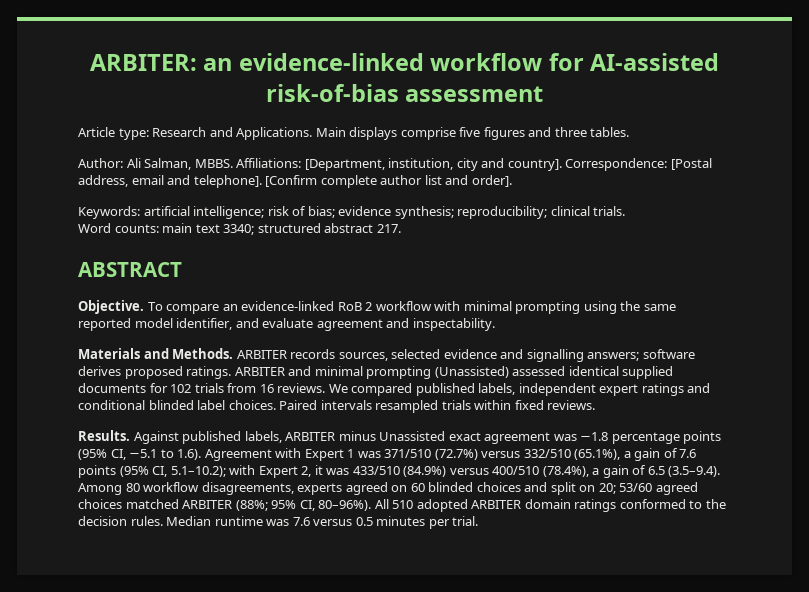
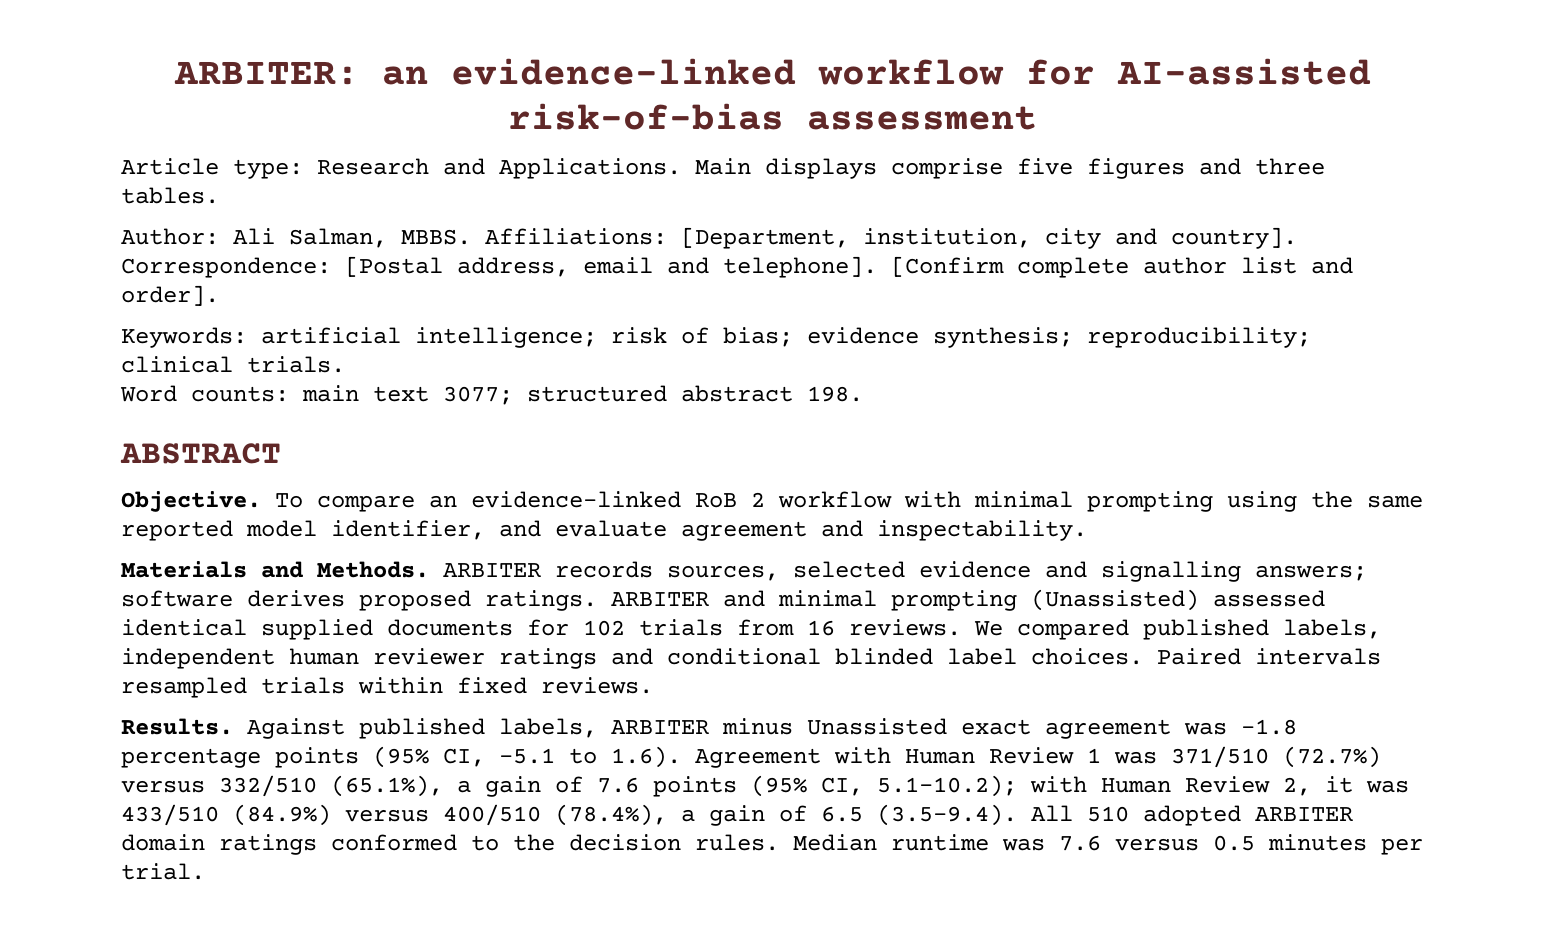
[223,224,255,235] 3340; -> [443,386,513,405] 3077;
[376,224,401,233] 217. -> [807,386,863,402] 198.
[599,384,639,396] expert -> [289,648,485,665] human reviewer
[304,449,344,461] Expert -> [905,747,1074,764] Human Review
[258,466,298,478] Expert -> [1101,776,1270,793] Human Review
[78,482,698,495] [78,499,372,511] Among 80 workflow disagreements, experts agreed on 60 blinded choices and split on 20; 53/60 agreed choices matched ARBITER (88%; 95% CI, 80–96%). -> (1017, 815) none

